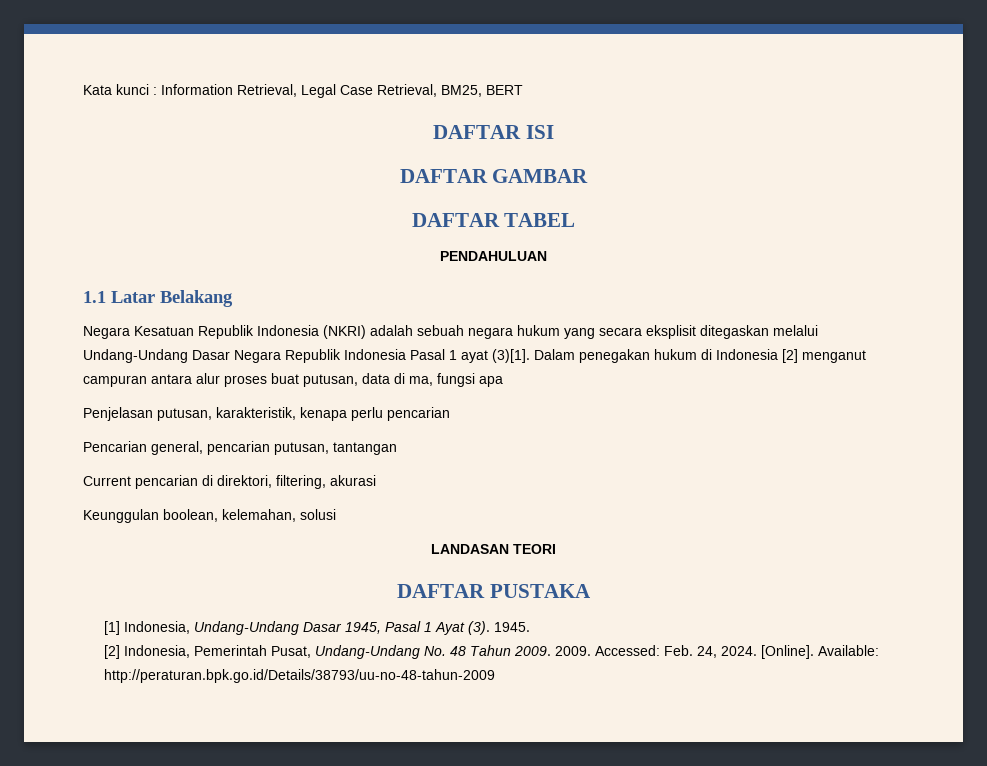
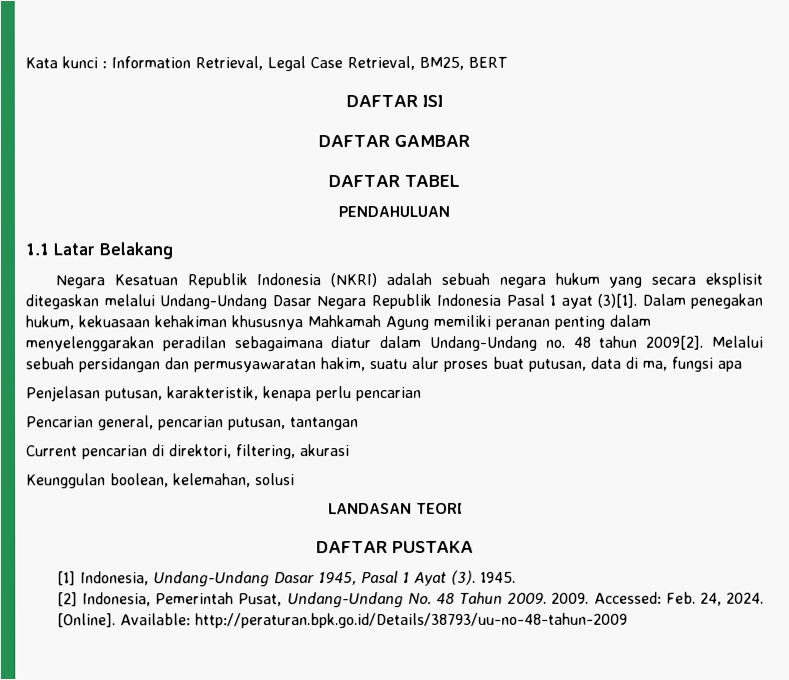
[654,349,866,363] [83,374,192,387] hukum di Indonesia [2] menganut campuran antara -> [25,314,651,331] [25,335,764,352] [26,357,408,373] hukum, kekuasaan kehakiman khususnya Mahkamah Agung memiliki peranan penting dalam menyelenggarakan peradilan sebagaimana diatur dalam Undang-Undang no. 48 tahun 2009[2]. Melalui sebuah persidangan dan permusyawaratan hakim, suatu

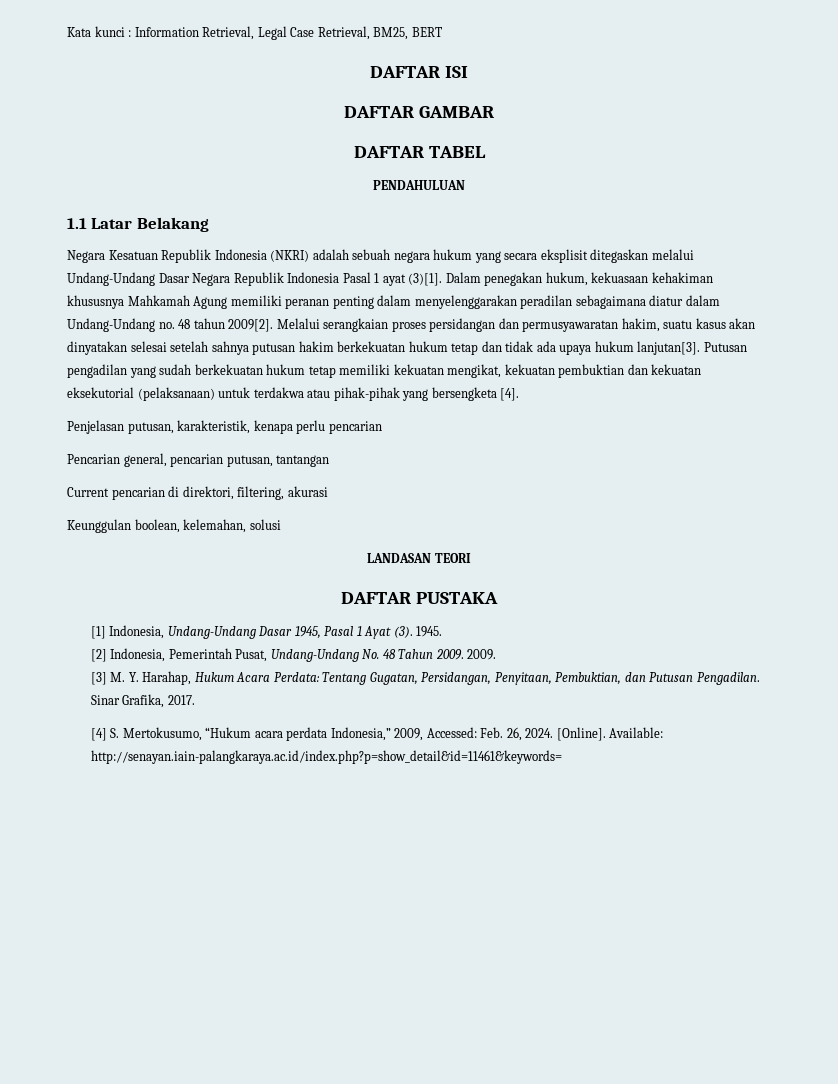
[26,357,75,370] sebuah -> [323,318,426,332] serangkaian proses
[412,356,743,372] alur proses buat putusan, data di ma, fungsi apa -> [695,318,756,329] [67,341,747,355] [67,364,702,378] [67,387,520,401] kasus akan dinyatakan selesai setelah sahnya putusan hakim berkekuatan hukum tetap dan tidak ada upaya hukum lanjutan[3]. Putusan pengadilan yang sudah berkekuatan hukum tetap memiliki kekuatan mengikat, kekuatan pembuktian dan kekuatan eksekutorial (pelaksanaan) untuk terdakwa atau pihak-pihak yang bersengketa [4].
(590, 598) none -> [90,671,760,685] [90,694,195,708] [90,727,424,741] // [3] M. Y. Harahap, Hukum Acara Perdata: Tentang Gugatan, Persidangan, Penyitaan, Pembuktian, dan Putusan Pengadilan. Sinar Grafika, 2017. // [4] S. Mertokusumo, “Hukum acara perdata Indonesia,” 2009,
[699,592,722,606] 24, -> [506,727,522,741] 26,
[194,612,628,629] http://peraturan.bpk.go.id/Details/38793/uu-no-48-tahun-2009 -> [90,750,562,764] http://senayan.iain-palangkaraya.ac.id/index.php?p=show_detail&id=11461&keywords=

